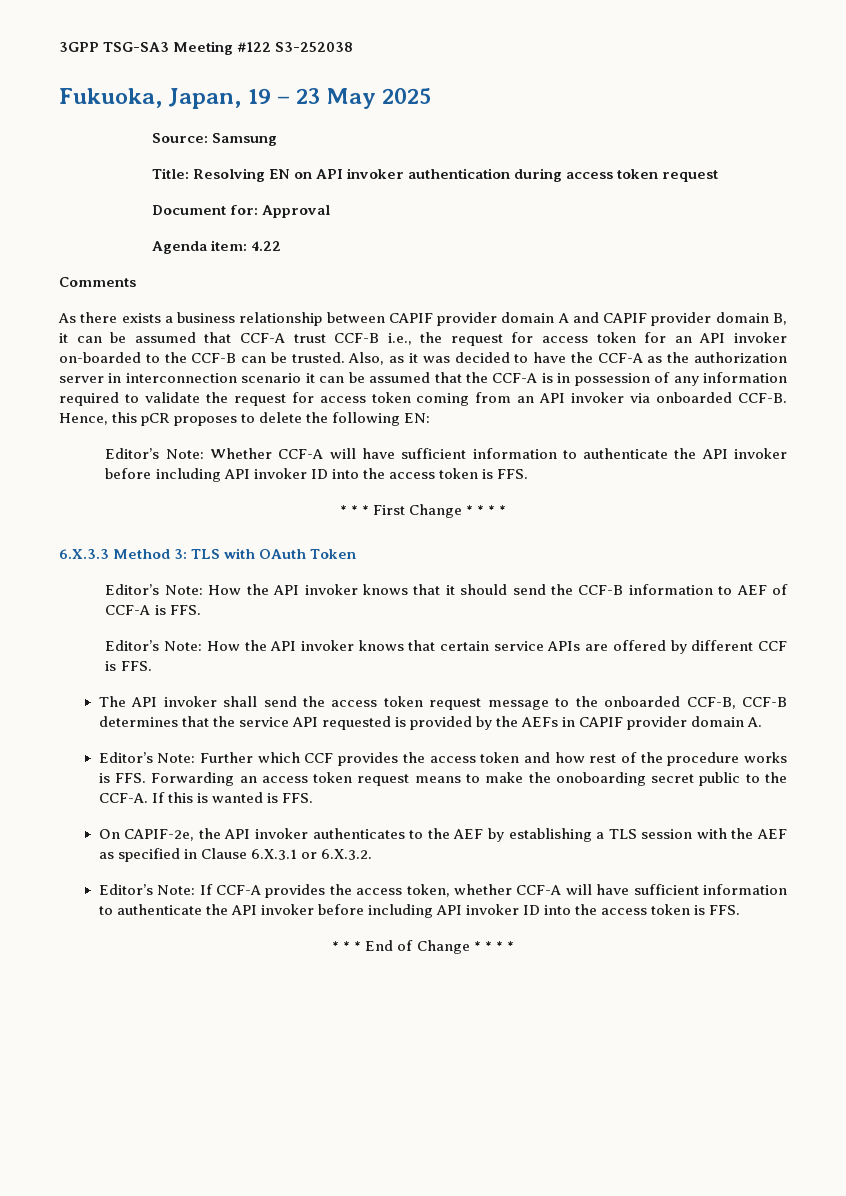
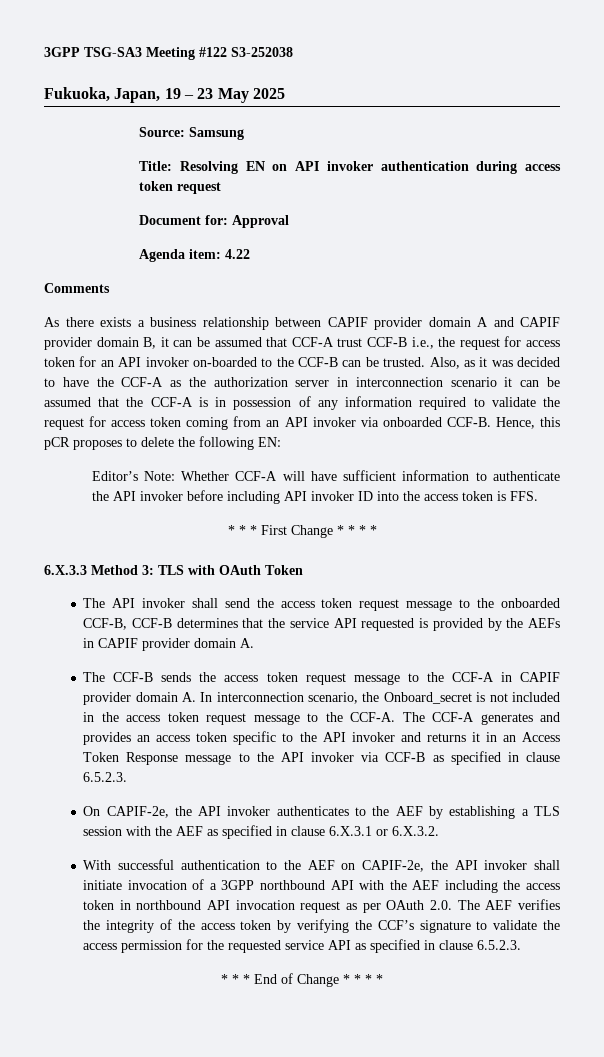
[105,584,789,595] [105,605,201,615] [105,640,787,654] [105,661,152,671] // Editor’s Note: How the API invoker knows that it should send the CCF-B information to AEF of CCF-A is FFS. // Editor’s Note: How the API invoker knows that certain service APIs are offered by different CCF is FFS. -> (303, 570) none
[98,752,788,766] [98,772,787,786] [98,792,314,803] Editor’s Note: Further which CCF provides the access token and how rest of the procedure works is FFS. Forwarding an access token request means to make the onoboarding secret public to the CCF-A. If this is wanted is FFS. -> [83,672,560,685] [83,692,560,705] [83,712,560,725] [83,731,560,745] [83,751,561,765] [83,772,128,782] The CCF-B sends the access token request message to the CCF-A in CAPIF provider domain A. In interconnection scenario, the Onboard_secret is not included in the access token request message to the CCF-A. The CCF-A generates and provides an access token specific to the API invoker and returns it in an Access Token Response message to the API invoker via CCF-B as specified in clause 6.5.2.3.
[200,848,247,859] Clause -> [291,826,326,836] clause
[98,884,788,898] [98,904,741,918] Editor’s Note: If CCF-A provides the access token, whether CCF-A will have sufficient information to authenticate the API invoker before including API invoker ID into the access token is FFS. -> [83,859,561,872] [83,879,560,893] [83,899,561,913] [83,919,560,933] [83,939,522,953] With successful authentication to the AEF on CAPIF-2e, the API invoker shall initiate invocation of a 3GPP northbound API with the AEF including the access token in northbound API invocation request as per OAuth 2.0. The AEF verifies the integrity of the access token by verifying the CCF’s signature to validate the access permission for the requested service API as specified in clause 6.5.2.3.

